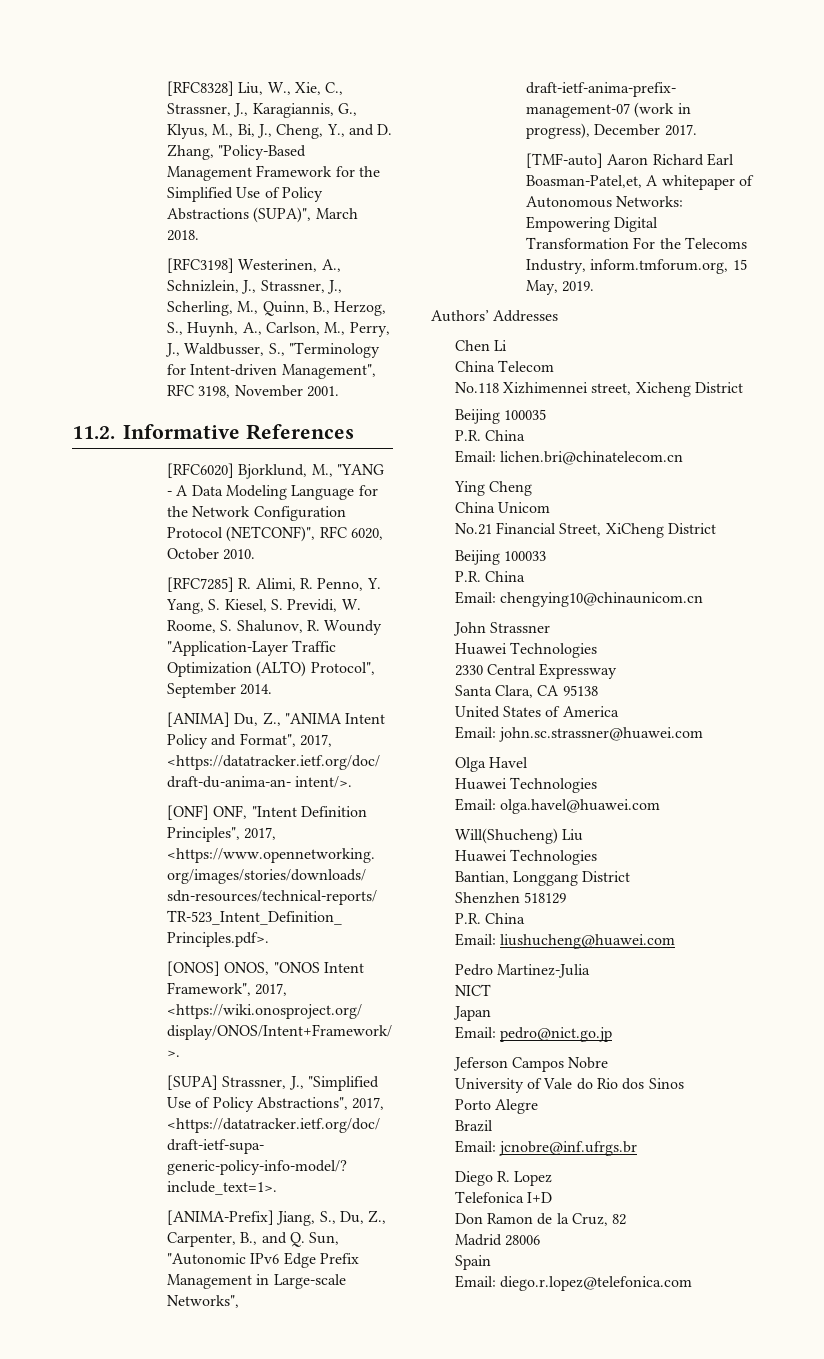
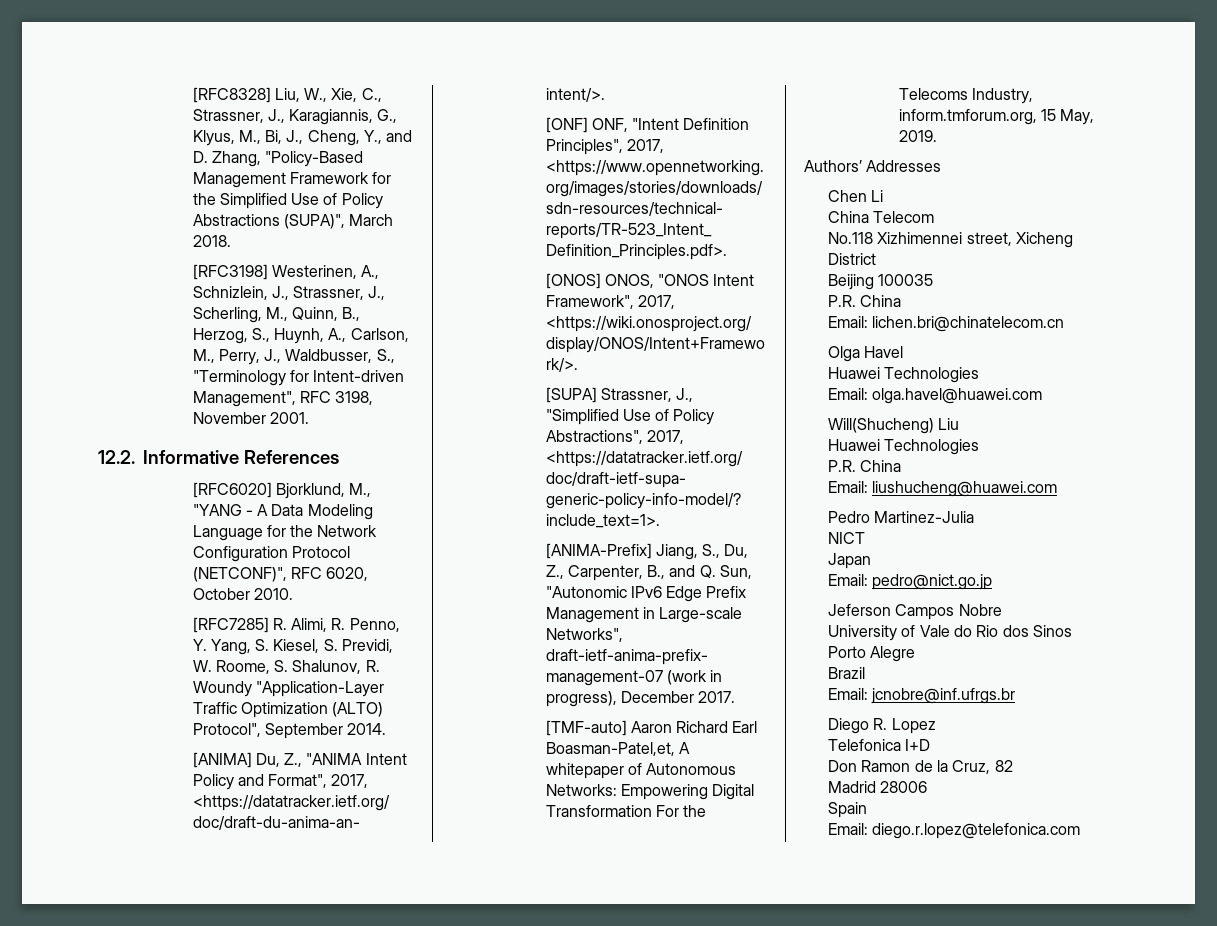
[72,426,115,439] 11.2. -> [98,450,135,464] 12.2.
[453,481,533,496] [454,502,551,513] [454,522,717,538] [454,550,547,565] [454,571,526,582] [454,591,704,607] [452,622,551,636] [454,642,598,658] [454,663,618,679] [454,685,598,698] [454,706,619,718] [454,726,704,742] // Ying Cheng // China Unicom // No.21 Financial Street, XiCheng District // Beijing 100033 // P.R. China // Email: chengying10@chinaunicom.cn // John Strassner // Huawei Technologies // 2330 Central Expressway // Santa Clara, CA 95138 // United States of America // Email: john.sc.strassner@huawei.com -> (1065, 324) none
[454,871,631,886] [454,892,567,904] // Bantian, Longgang District // Shenzhen 518129 -> (980, 447) none

